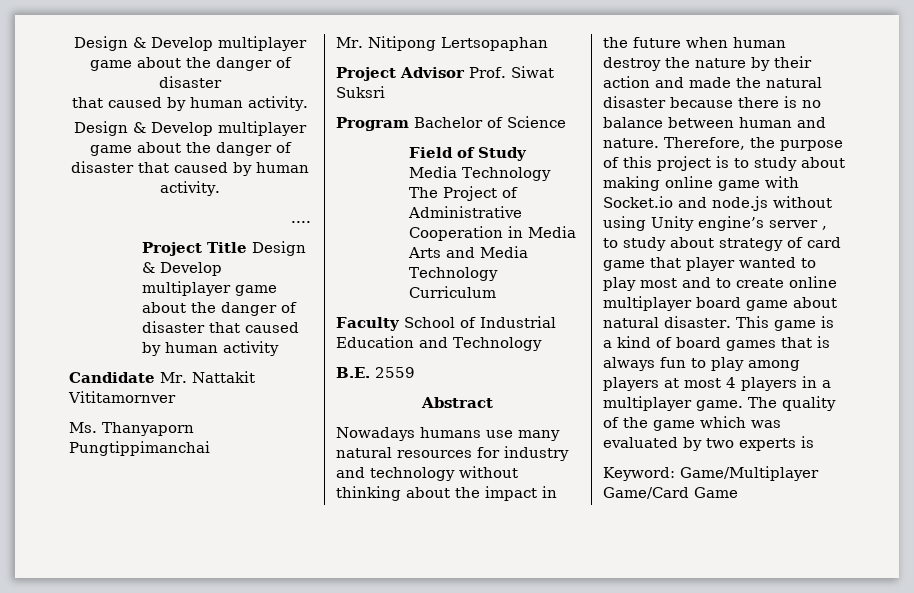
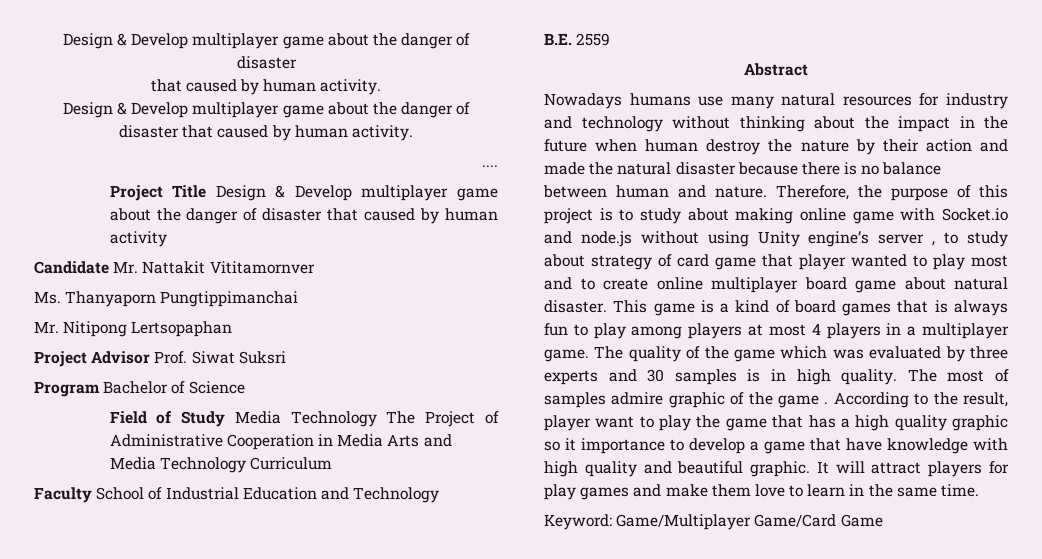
[706,436,814,451] two experts is -> [970,346,1008,359] [544,369,1009,385] [544,392,1008,408] [544,415,1008,431] [544,438,1008,454] [544,461,1009,477] [544,484,980,500] three experts and 30 samples is in high quality. The most of samples admire graphic of the game . According to the result, player want to play the game that has a high quality graphic so it importance to develop a game that have knowledge with high quality and beautiful graphic. It will attract players for play games and make them love to learn in the same time.

